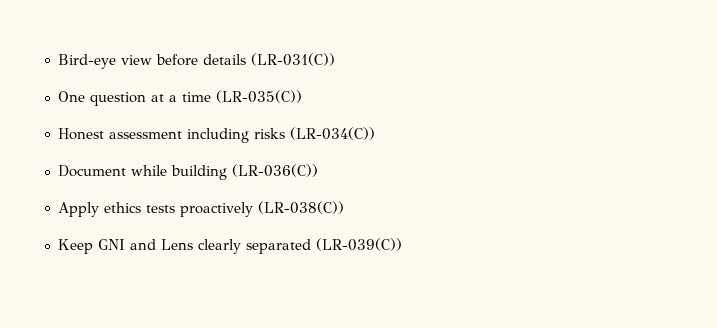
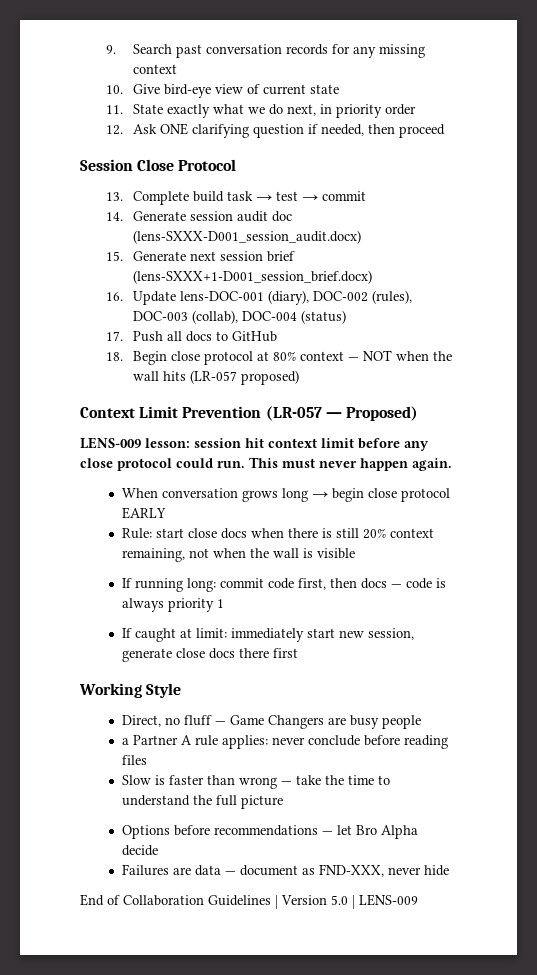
[58,53,336,69] [58,90,303,106] [58,127,376,143] [58,164,319,180] [58,201,345,217] [58,238,403,254] Bird-eye view before details (LR-031(C)) // One question at a time (LR-035(C)) // Honest assessment including risks (LR-034(C)) // Document while building (LR-036(C)) // Apply ethics tests proactively (LR-038(C)) // Keep GNI and Lens clearly separated (LR-039(C)) -> [106,44,425,58] [132,64,177,74] [106,84,339,98] [106,104,416,118] [106,123,445,138] [80,159,237,171] [106,191,366,205] [106,211,292,222] [132,230,361,244] [106,251,295,262] [132,270,372,284] [106,290,412,305] [132,310,346,324] [106,331,277,342] [106,350,452,365] [132,370,299,385] [80,406,418,421] [80,437,429,451] [80,457,452,471] [122,488,451,502] [122,507,167,519] [122,528,435,539] [122,548,356,562] [122,578,447,592] [122,598,225,612] [122,628,415,642] [122,648,299,662] [79,683,182,698] [122,715,422,729] [122,735,449,749] [122,755,148,765] [122,775,391,789] [122,795,284,809] [122,825,419,839] [122,845,159,856] [122,864,450,877] [80,894,418,909] 9. Search past conversation records for any missing context // 10. Give bird-eye view of current state // 11. State exactly what we do next, in priority order // 12. Ask ONE clarifying question if needed, then proceed // Session Close Protocol // 13. Complete build task → test → commit // 14. Generate session audit doc (lens-SXXX-D001_session_audit.docx) // 15. Generate next session brief (lens-SXXX+1-D001_session_brief.docx) // 16. Update lens-DOC-001 (diary), DOC-002 (rules), DOC-003 (collab), DOC-004 (status) // 17. Push all docs to GitHub // 18. Begin close protocol at 80% context — NOT when the wall hits (LR-057 proposed) // Context Limit Prevention (LR-057 — Proposed) // LENS-009 lesson: session hit context limit before any close protocol could run. This must never happen again. // When conversation grows long → begin close protocol EARLY // Rule: start close docs when there is still 20% context remaining, not when the wall is visible // If running long: commit code first, then docs — code is always priority 1 // If caught at limit: immediately start new session, generate close docs there first // Working Style // Direct, no fluff — Game Changers are busy people // a Partner A rule applies: never conclude before reading files // Slow is faster than wrong — take the time to understand the full picture // Options before recommendations — let Bro Alpha decide // Failures are data — document as FND-XXX, never hide // End of Collaboration Guidelines | Version 5.0 | LENS-009

